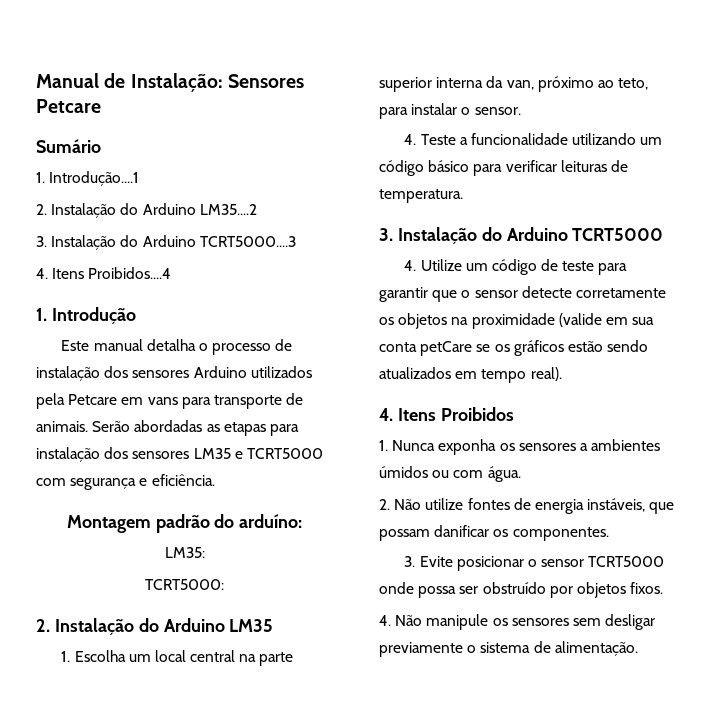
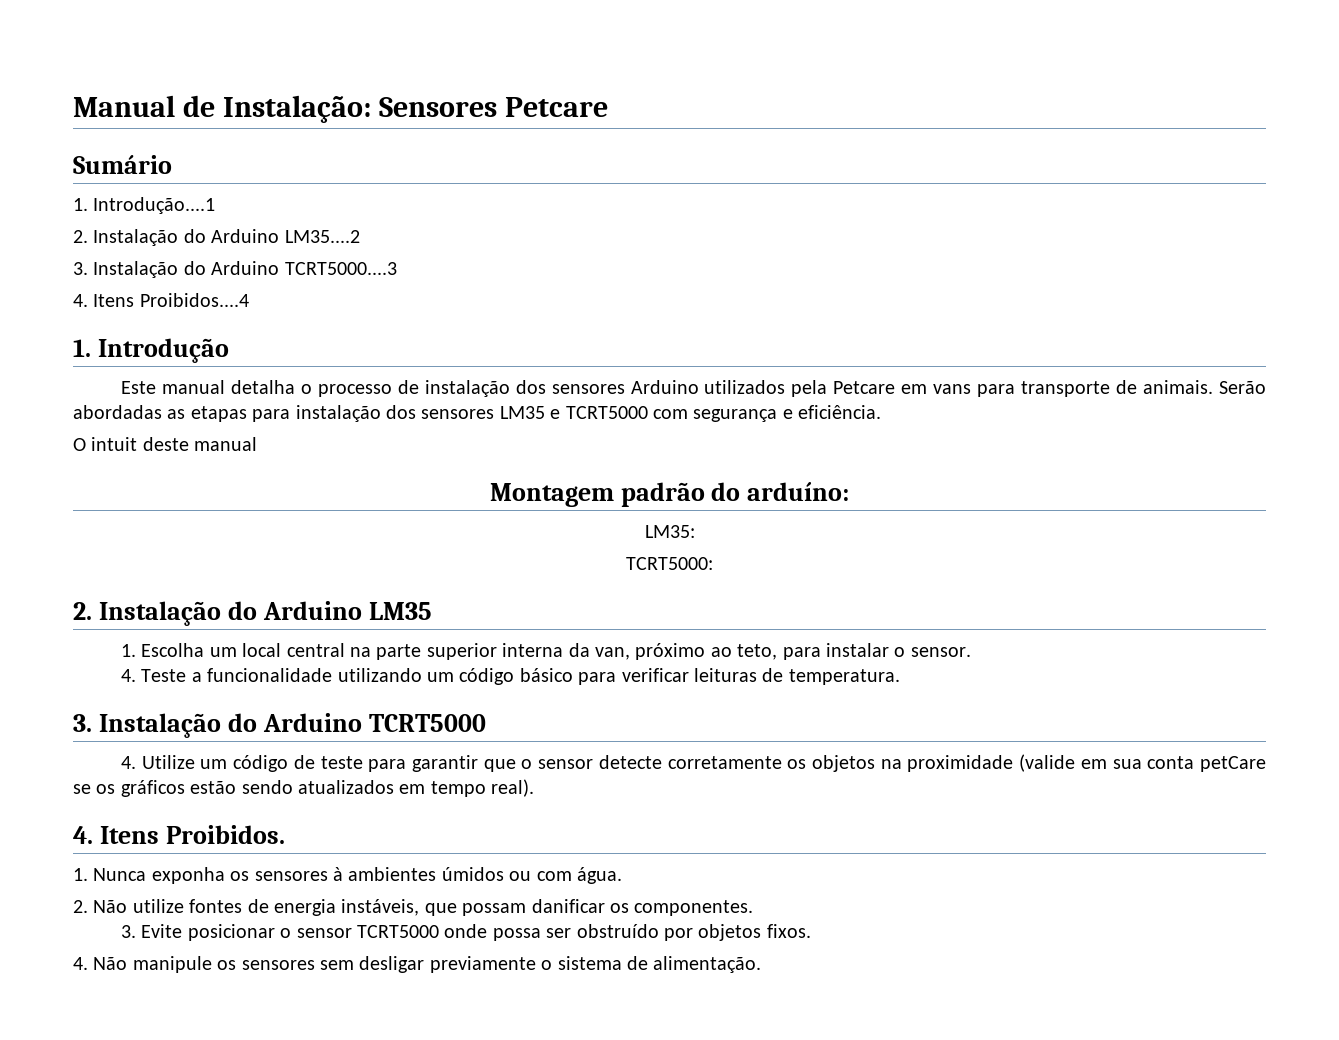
(215, 480) none -> [73,437,258,451] // O intuit deste manual
[440,407,514,421] Proibidos -> [165,825,285,844] Proibidos.
[579,443,588,451] a -> [333,867,343,881] à

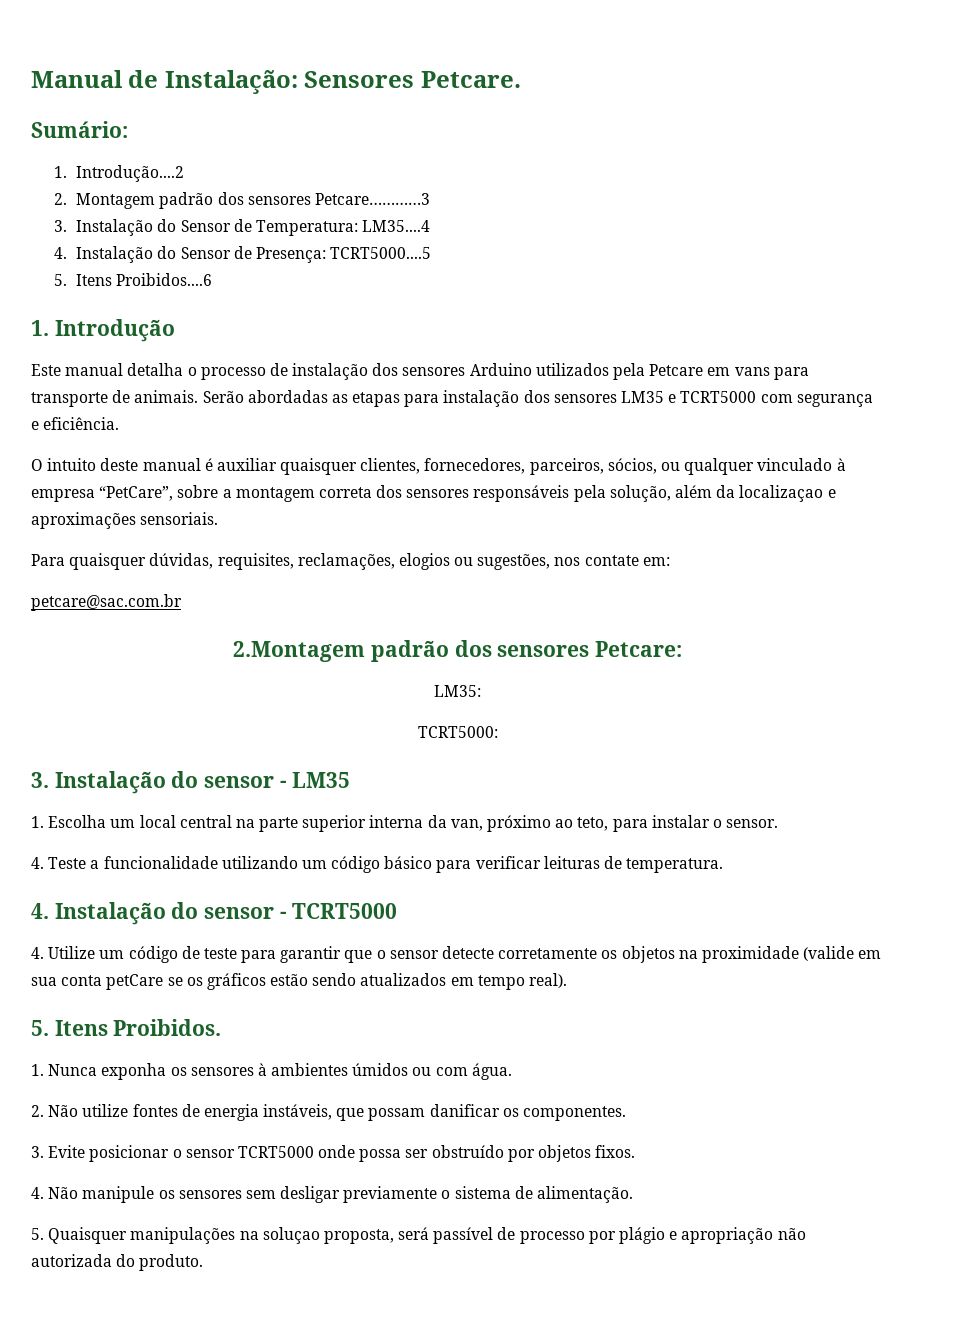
[505,97,609,117] [73,155,172,174] [73,197,216,214] [73,229,360,246] [73,261,397,278] [73,293,249,307] Petcare // Sumário // 1. Introdução....1 // 2. Instalação do Arduino LM35....2 // 3. Instalação do Arduino TCRT5000....3 // 4. Itens Proibidos....4 -> [420,71,521,88] [31,121,128,138] [53,165,185,182] [53,192,430,209] [53,219,431,236] [53,246,432,263] [53,273,213,286] Petcare. // Sumário: // 1. Introdução....2 // 2. Montagem padrão dos sensores Petcare…………3 // 3. Instalação do Sensor de Temperatura: LM35....4 // 4. Instalação do Sensor de Presença: TCRT5000....5 // 5. Itens Proibidos....6
[91,437,138,451] intuit -> [47,458,97,471] intuito
[489,482,850,507] // Montagem padrão do arduíno: -> [204,458,846,475] [31,485,836,502] [31,512,219,529] [31,553,670,570] [31,594,182,611] [233,640,682,662] é auxiliar quaisquer clientes, fornecedores, parceiros, sócios, ou qualquer vinculado à empresa “PetCare”, sobre a montagem correta dos sensores responsáveis pela solução, além da localizaçao e aproximações sensoriais. // Para quaisquer dúvidas, requisites, reclamações, elogios ou sugestões, nos contate em: // petcare@sac.com.br // 2.Montagem padrão dos sensores Petcare:
[73,601,362,626] 2. Instalação do Arduino -> [31,771,287,794] 3. Instalação do sensor -
[73,713,362,738] 3. Instalação do Arduino -> [31,902,287,925] 4. Instalação do sensor -
[73,826,93,844] 4. -> [31,1020,49,1036] 5.
(762, 964) none -> [31,1227,806,1244] [31,1254,204,1271] // 5. Quaisquer manipulações na soluçao proposta, será passível de processo por plágio e apropriação não autorizada do produto.

